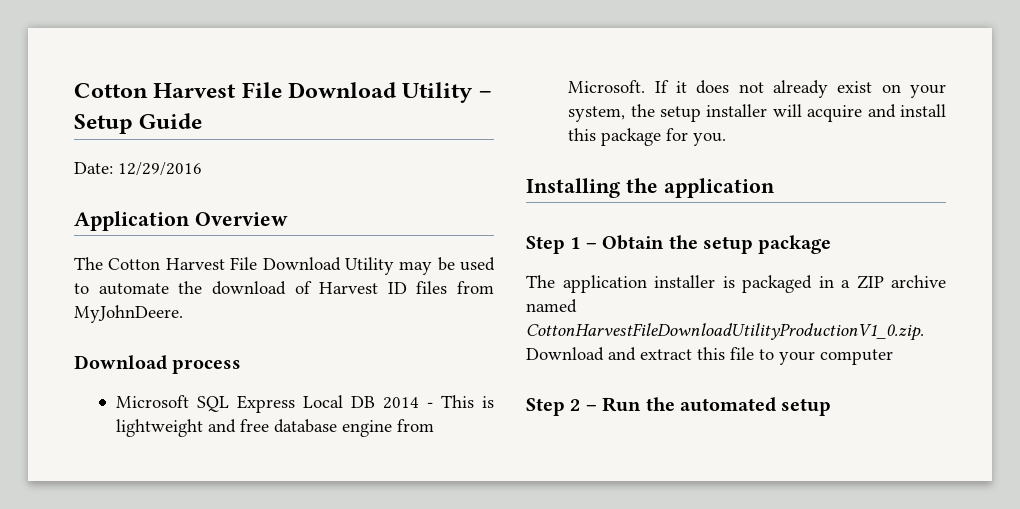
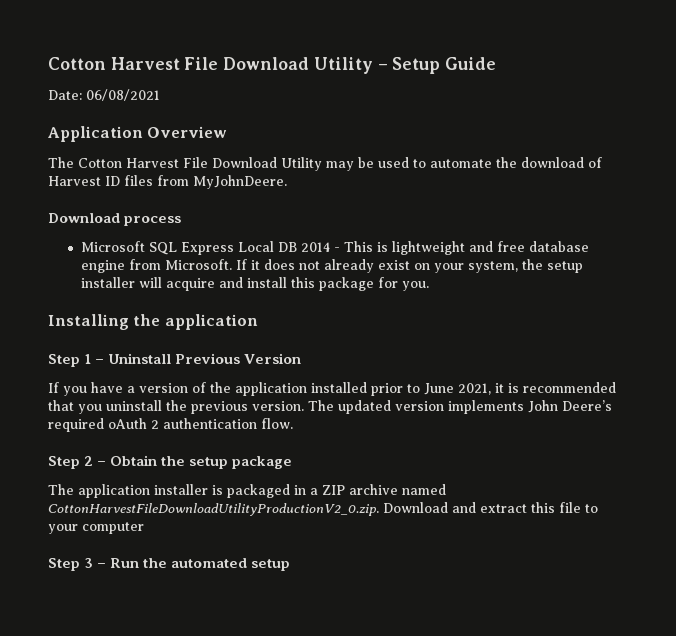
[118,162,202,176] 12/29/2016 -> [86,89,160,101] 06/08/2021
(597, 246) none -> [108,353,302,364] [48,382,616,396] [48,400,612,414] [48,418,293,432] [48,456,107,469] Uninstall Previous Version // If you have a version of the application installed prior to June 2021, it is recommended that you uninstall the previous version. The updated version implements John Deere’s required oAuth 2 authentication flow. // Step 2 –
[526,323,924,341] CottonHarvestFileDownloadUtilityProductionV1_0.zip. -> [48,503,379,516] CottonHarvestFileDownloadUtilityProductionV2_0.zip.
[570,399,581,411] 2 -> [84,558,94,568] 3

